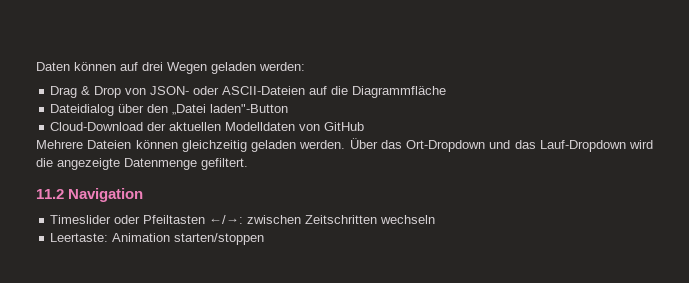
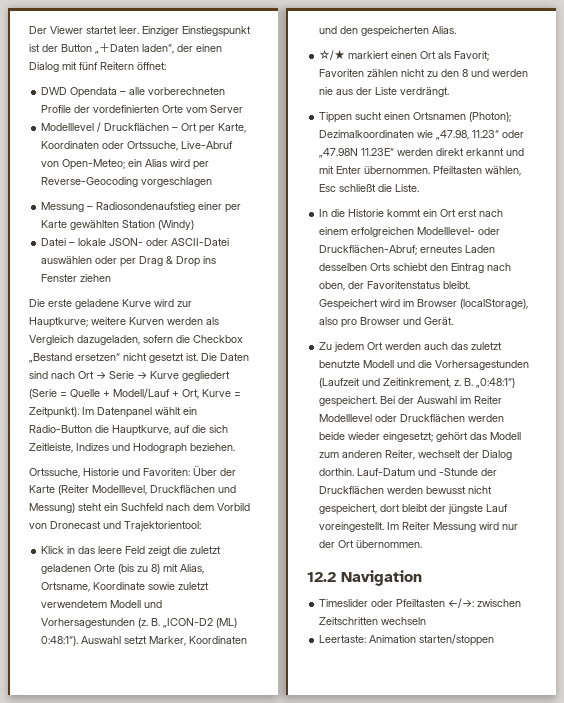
[36,62,305,74] [50,86,447,98] [50,104,289,116] [50,122,365,131] [36,138,653,152] [36,158,248,170] [36,189,64,199] Daten können auf drei Wegen geladen werden: // Drag & Drop von JSON- oder ASCII-Dateien auf die Diagrammfläche // Dateidialog über den „Datei laden"-Button // Cloud-Download der aktuellen Modelldaten von GitHub // Mehrere Dateien können gleichzeitig geladen werden. Über das Ort-Dropdown und das Lauf-Dropdown wird die angezeigte Datenmenge gefiltert. // 11.2 -> [29,26,251,37] [29,43,222,54] [29,62,166,72] [41,87,226,98] [41,105,244,113] [41,122,247,134] [41,141,234,151] [41,159,210,170] [41,177,213,187] [41,202,242,213] [41,220,195,230] [41,238,230,246] [41,256,217,267] [41,274,112,282] [29,299,192,309] [29,317,219,328] [29,335,243,345] [29,353,249,363] [29,371,230,381] [29,388,241,399] [29,407,197,418] [29,425,228,436] [29,443,235,454] [29,465,236,478] [29,485,236,495] [29,503,250,513] [29,521,201,531] [41,546,222,556] [41,564,205,574] [41,582,210,592] [41,600,163,608] [41,618,238,628] [41,636,248,646] [319,26,457,37] [319,49,490,61] [319,69,529,77] [319,87,450,97] [319,112,512,123] [319,130,525,140] [319,148,525,158] [319,166,522,176] [319,184,420,192] [319,209,504,217] [319,227,501,237] [319,245,496,255] [319,263,512,273] [319,281,471,291] [319,299,529,310] [319,317,454,328] [319,342,503,352] [319,360,530,370] [319,378,516,388] [319,396,503,407] [319,414,505,422] [319,432,522,442] [319,450,513,460] [319,468,498,476] [319,486,493,494] [319,504,509,515] [319,522,519,532] [319,540,423,548] [307,572,336,582] Der Viewer startet leer. Einziger Einstiegspunkt ist der Button „＋Daten laden“, der einen Dialog mit fünf Reitern öffnet: // DWD Opendata – alle vorberechneten Profile der vordefinierten Orte vom Server // Modelllevel / Druckflächen – Ort per Karte, Koordinaten oder Ortssuche, Live-Abruf von Open-Meteo; ein Alias wird per Reverse-Geocoding vorgeschlagen // Messung – Radiosondenaufstieg einer per Karte gewählten Station (Windy) // Datei – lokale JSON- oder ASCII-Datei auswählen oder per Drag & Drop ins Fenster ziehen // Die erste geladene Kurve wird zur Hauptkurve; weitere Kurven werden als Vergleich dazugeladen, sofern die Checkbox „Bestand ersetzen“ nicht gesetzt ist. Die Daten sind nach Ort → Serie → Kurve gegliedert (Serie = Quelle + Modell/Lauf + Ort, Kurve = Zeitpunkt). Im Datenpanel wählt ein Radio-Button die Hauptkurve, auf die sich Zeitleiste, Indizes und Hodograph beziehen. // Ortssuche, Historie und Favoriten: Über der Karte (Reiter Modelllevel, Druckflächen und Messung) steht ein Suchfeld nach dem Vorbild von Dronecast und Trajektorientool: // Klick in das leere Feld zeigt die zuletzt geladenen Orte (bis zu 8) mit Alias, Ortsname, Koordinate sowie zuletzt verwendetem Modell und Vorhersagestunden (z. B. „ICON-D2 (ML) 0:48:1“). Auswahl setzt Marker, Koordinaten und den gespeicherten Alias. // ☆/★ markiert einen Ort als Favorit; Favoriten zählen nicht zu den 8 und werden nie aus der Liste verdrängt. // Tippen sucht einen Ortsnamen (Photon); Dezimalkoordinaten wie „47.98, 11.23“ oder „47.98N 11.23E“ werden direkt erkannt und mit Enter übernommen. Pfeiltasten wählen, Esc schließt die Liste. // In die Historie kommt ein Ort erst nach einem erfolgreichen Modelllevel- oder Druckflächen-Abruf; erneutes Laden desselben Orts schiebt den Eintrag nach oben, der Favoritenstatus bleibt. Gespeichert wird im Browser (localStorage), also pro Browser und Gerät. // Zu jedem Ort werden auch das zuletzt benutzte Modell und die Vorhersagestunden (Laufzeit und Zeitinkrement, z. B. „0:48:1“) gespeichert. Bei der Auswahl im Reiter Modelllevel oder Druckflächen werden beide wieder eingesetzt; gehört das Modell zum anderen Reiter, wechselt der Dialog dorthin. Lauf-Datum und -Stunde der Druckflächen werden bewusst nicht gespeichert, dort bleibt der jüngste Lauf voreingestellt. Im Reiter Messung wird nur der Ort übernommen. // 12.2

